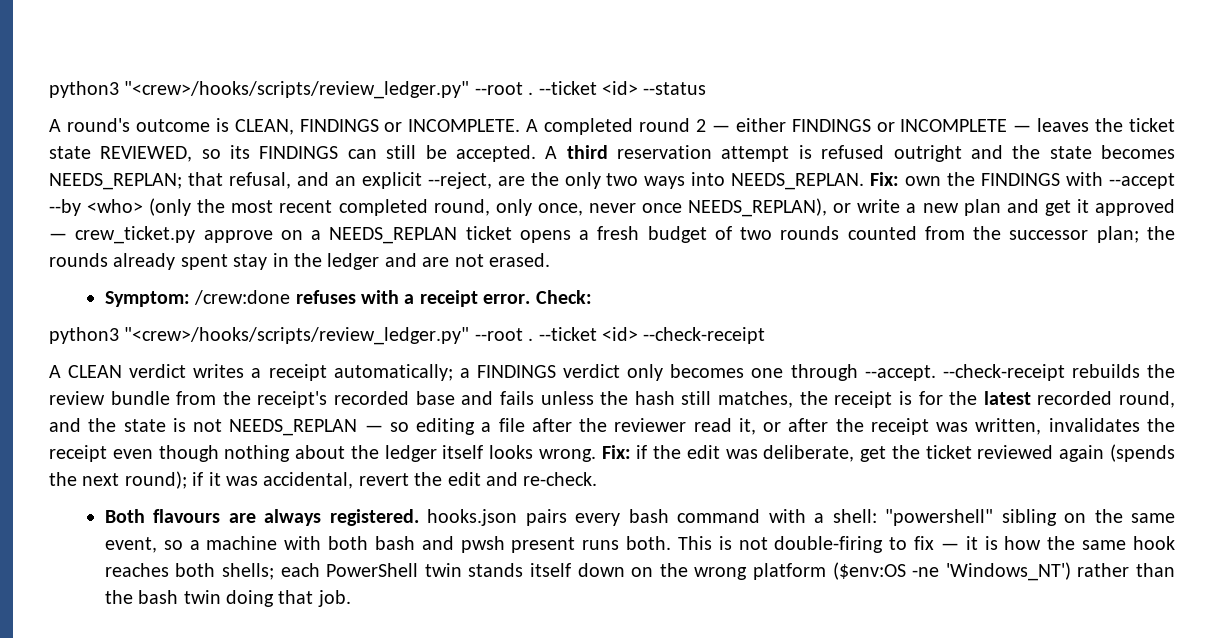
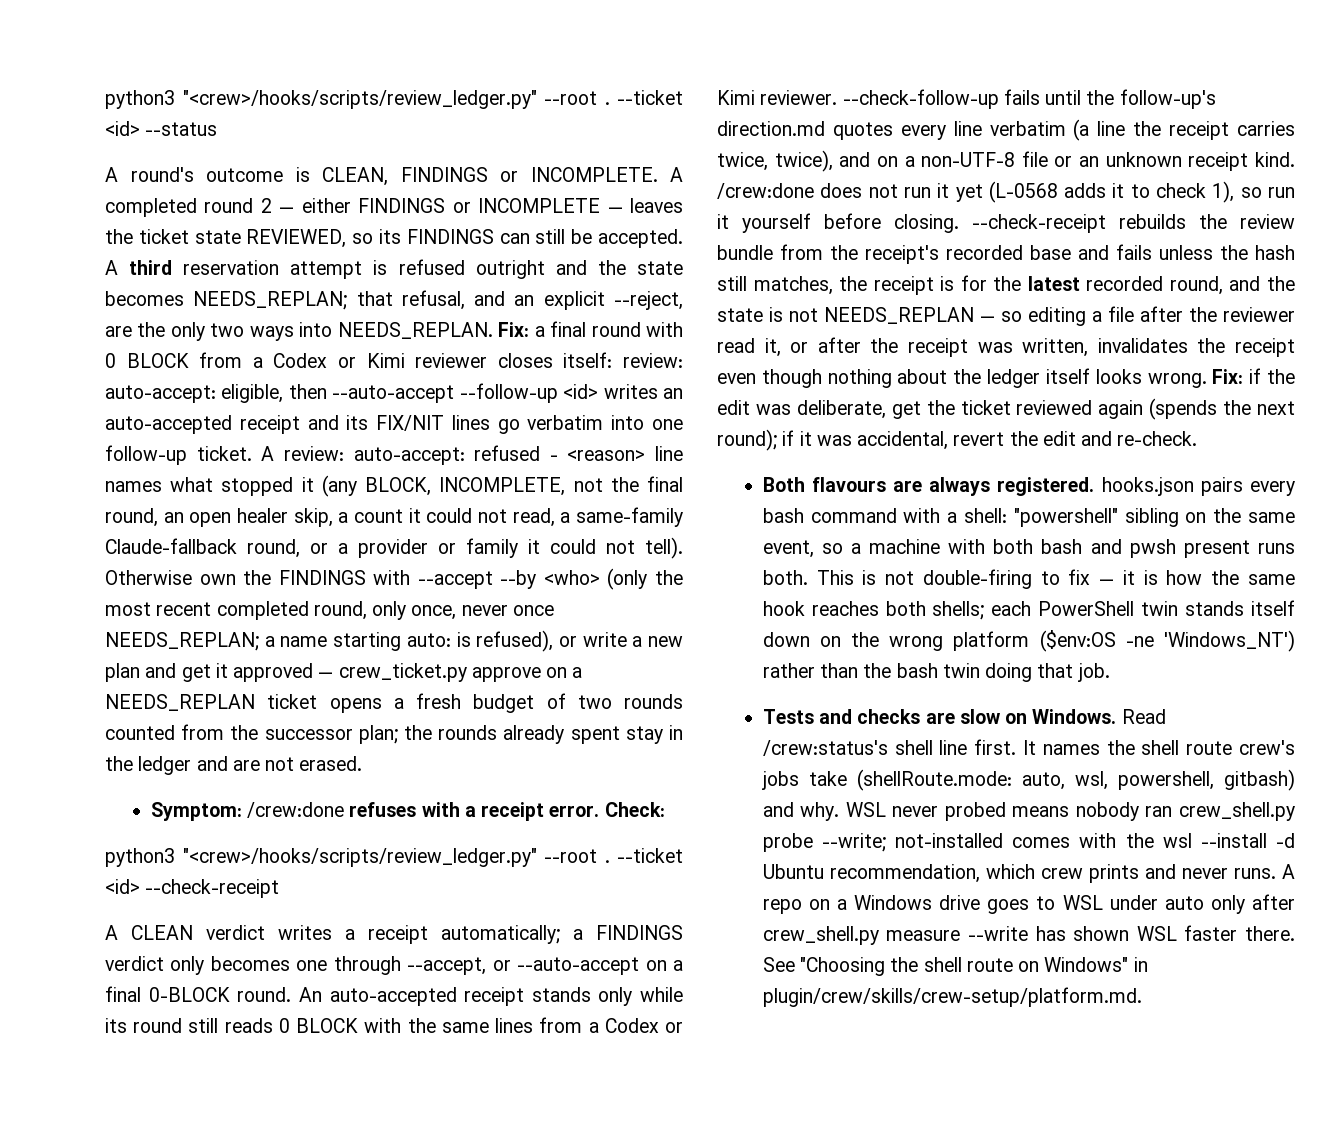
(900, 179) none -> [534,321,683,337] [105,352,683,368] [105,383,684,403] [105,415,683,434] [105,445,683,465] [105,475,683,497] [105,507,683,527] [105,537,683,559] [105,570,192,585] a final round with 0 BLOCK from a Codex or Kimi reviewer closes itself: review: auto-accept: eligible, then --auto-accept --follow-up <id> writes an auto-accepted receipt and its FIX/NIT lines go verbatim into one follow-up ticket. A review: auto-accept: refused - <reason> line names what stopped it (any BLOCK, INCOMPLETE, not the final round, an open healer skip, a count it could not read, a same-family Claude-fallback round, or a provider or family it could not tell). Otherwise
[688,198,828,217] NEEDS_REPLAN), -> [105,630,554,652] NEEDS_REPLAN; a name starting auto: is refused),
[864,365,936,381] --accept. -> [407,957,684,975] [105,986,683,1006] [105,1017,683,1033] [717,89,1216,109] [717,119,1295,141] [717,150,1295,172] [717,181,1295,203] [717,213,959,233] --accept, or --auto-accept on a final 0-BLOCK round. An auto-accepted receipt stands only while its round still reads 0 BLOCK with the same lines from a Codex or Kimi reviewer. --check-follow-up fails until the follow-up's direction.md quotes every line verbatim (a line the receipt carries twice, twice), and on a non-UTF-8 file or an unknown receipt kind. /crew:done does not run it yet (L-0568 adds it to check 1), so run it yourself before closing.
(351, 598) none -> [762,709,1166,724] [762,739,1295,756] [761,769,1295,791] [762,802,1295,821] [762,833,1295,852] [762,864,1295,883] [762,894,1295,914] [762,925,1295,945] [762,957,1148,976] [762,987,1142,1007] // Tests and checks are slow on Windows. Read /crew:status's shell line first. It names the shell route crew's jobs take (shellRoute.mode: auto, wsl, powershell, gitbash) and why. WSL never probed means nobody ran crew_shell.py probe --write; not-installed comes with the wsl --install -d Ubuntu recommendation, which crew prints and never runs. A repo on a Windows drive goes to WSL under auto only after crew_shell.py measure --write has shown WSL faster there. See "Choosing the shell route on Windows" in plugin/crew/skills/crew-setup/platform.md.

